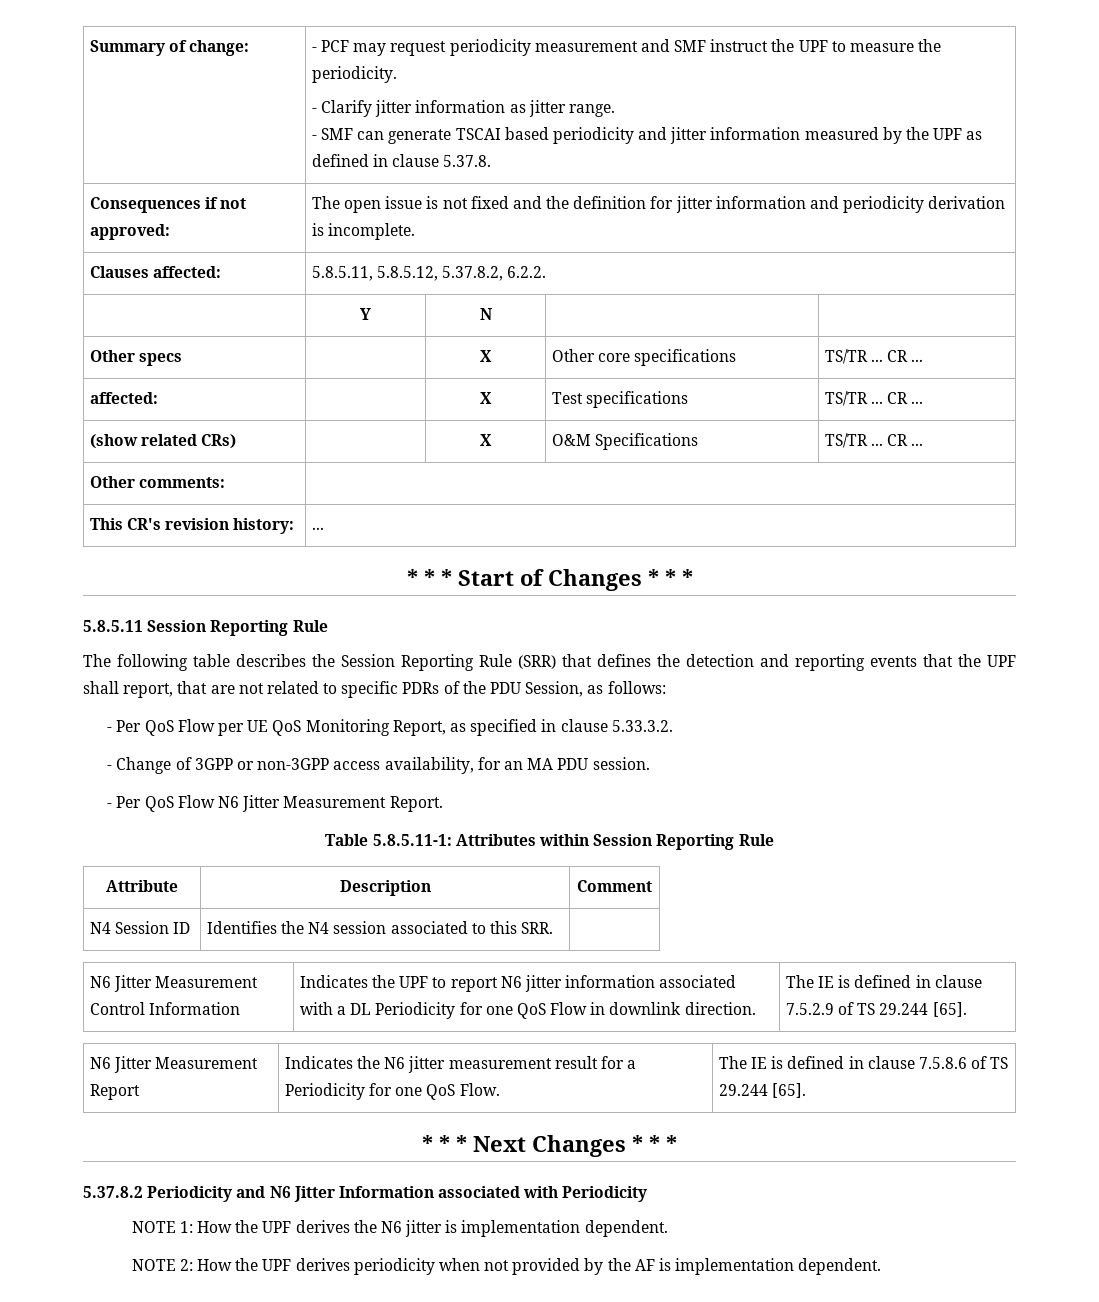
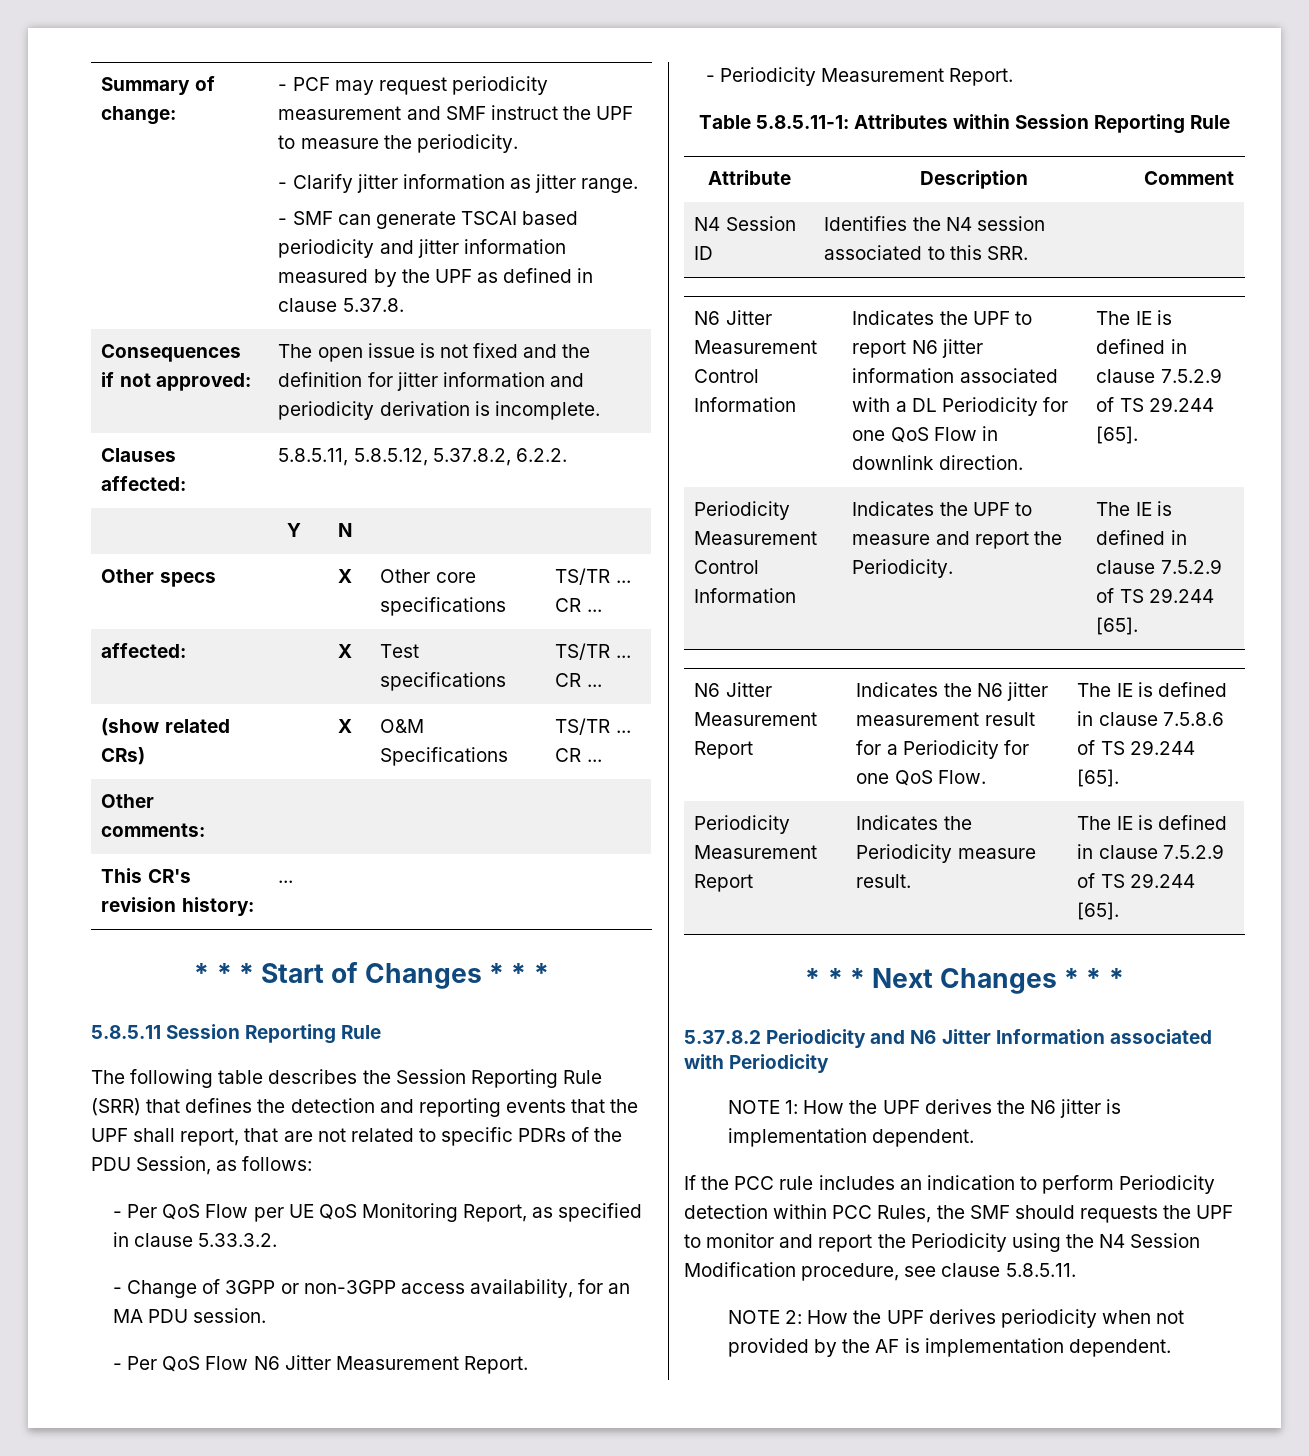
(443, 804) none -> [706,67,1014,86] // - Periodicity Measurement Report.
(967, 1009) none -> [694,501,791,520] [694,531,818,545] [694,560,760,574] [694,588,797,603] [852,501,1032,516] [852,531,1062,549] [852,559,954,578] [1096,501,1172,516] [1096,530,1187,545] [1096,559,1222,574] [1096,588,1214,603] [1096,617,1139,635] // Periodicity Measurement Control Information | Indicates the UPF to measure and report the Periodicity. | The IE is defined in clause 7.5.2.9 of TS 29.244 [65].
(806, 1090) none -> [694,815,791,834] [694,845,818,859] [694,874,754,892] [856,815,972,830] [856,844,1036,863] [856,874,912,888] [1077,815,1227,830] [1077,844,1224,859] [1077,873,1195,888] [1077,902,1120,920] // Periodicity Measurement Report | Indicates the Periodicity measure result. | The IE is defined in clause 7.5.2.9 of TS 29.244 [65].
(668, 1228) none -> [684,1175,1216,1194] [684,1204,1234,1223] [684,1233,1201,1252] [684,1262,1076,1281] // If the PCC rule includes an indication to perform Periodicity detection within PCC Rules, the SMF should requests the UPF to monitor and report the Periodicity using the N4 Session Modification procedure, see clause 5.8.5.11.

